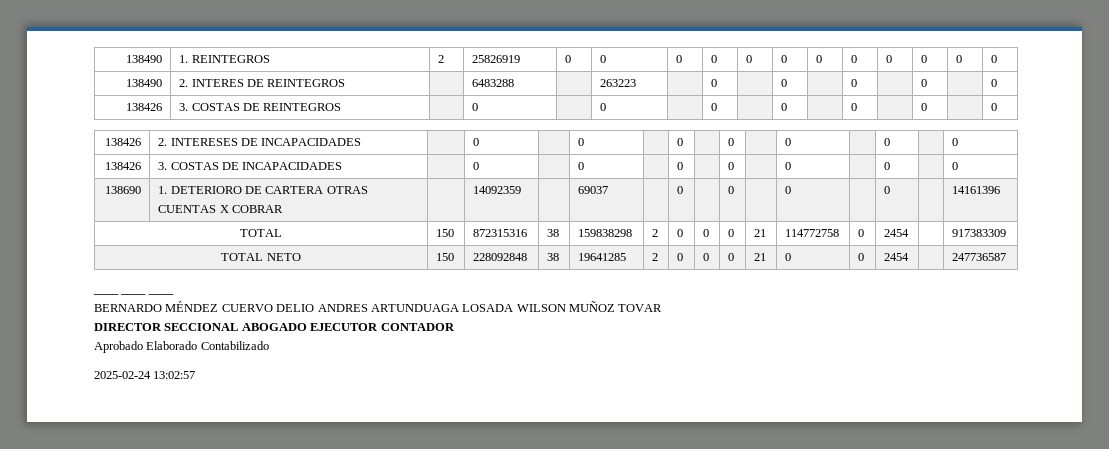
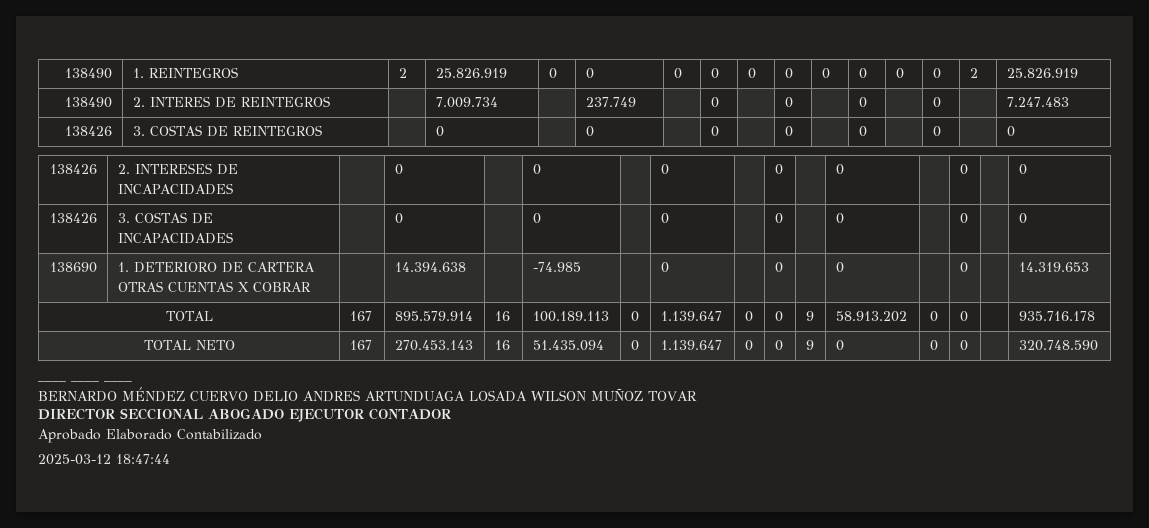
[472,55,521,63] 25826919 -> [435,68,507,78] 25.826.919
[956,55,963,63] [991,55,998,63] 0 | 0 -> [969,68,978,78] [1006,68,1078,78] 2 | 25.826.919
[472,79,515,87] [600,79,637,87] [711,79,718,87] [781,79,788,87] [851,79,858,87] [921,79,928,87] [991,79,998,87] 6483288 | | 263223 | | 0 | | 0 | | 0 | | 0 | | 0 -> [435,97,498,108] [585,97,636,107] [710,97,719,108] [784,97,793,108] [858,97,867,108] [932,97,941,108] [1006,97,1069,107] 7.009.734 | | 237.749 | | 0 | | 0 | | 0 | | 0 | | 7.247.483
[473,186,522,194] [578,186,609,194] [677,186,684,194] [728,186,735,194] [785,186,792,194] [884,186,891,194] [952,186,1001,194] 14092359 | | 69037 | | 0 | | 0 | | 0 | | 0 | | 14161396 -> [394,262,466,272] [532,262,581,272] [660,262,669,273] [774,262,783,273] [835,262,844,273] [959,262,968,273] [1018,262,1089,272] 14.394.638 | | -74.985 | | 0 | | 0 | | 0 | | 0 | | 14.319.653
[436,229,455,237] [473,229,528,237] [547,229,560,237] [578,229,633,237] [652,229,659,237] [677,229,684,237] [703,229,710,237] [728,229,735,237] [754,229,767,237] [785,229,840,237] [858,229,865,237] [884,229,910,237] [952,229,1007,237] [221,253,301,261] [436,253,455,261] [473,253,528,261] [547,253,560,261] [578,253,627,261] [652,253,659,261] [677,253,684,261] [703,253,710,261] [728,253,735,261] [754,253,767,261] [785,253,792,261] [858,253,865,261] [884,253,910,261] [952,253,1007,261] 150 | 872315316 | 38 | 159838298 | 2 | 0 | 0 | 0 | 21 | 114772758 | 0 | 2454 | | 917383309 // TOTAL NETO | 150 | 228092848 | 38 | 19641285 | 2 | 0 | 0 | 0 | 21 | 0 | 0 | 2454 | | 247736587 -> [349,311,372,321] [394,311,473,321] [494,311,510,321] [532,311,609,322] [630,311,639,322] [660,311,722,321] [744,311,753,322] [774,311,783,322] [805,311,814,321] [835,311,907,322] [929,311,938,322] [959,311,968,322] [1018,311,1095,321] [143,340,235,350] [349,340,372,350] [394,340,473,351] [494,340,510,350] [532,340,604,351] [630,340,639,351] [660,340,722,350] [744,340,753,351] [774,340,783,351] [805,340,814,350] [835,340,844,351] [929,340,938,351] [959,340,968,351] [1018,340,1098,351] 167 | 895.579.914 | 16 | 100.189.113 | 0 | 1.139.647 | 0 | 0 | 9 | 58.913.202 | 0 | 0 | | 935.716.178 // TOTAL NETO | 167 | 270.453.143 | 16 | 51.435.094 | 0 | 1.139.647 | 0 | 0 | 9 | 0 | 0 | 0 | | 320.748.590
[94,371,196,379] 2025-02-24 13:02:57 -> [38,454,170,465] 2025-03-12 18:47:44

